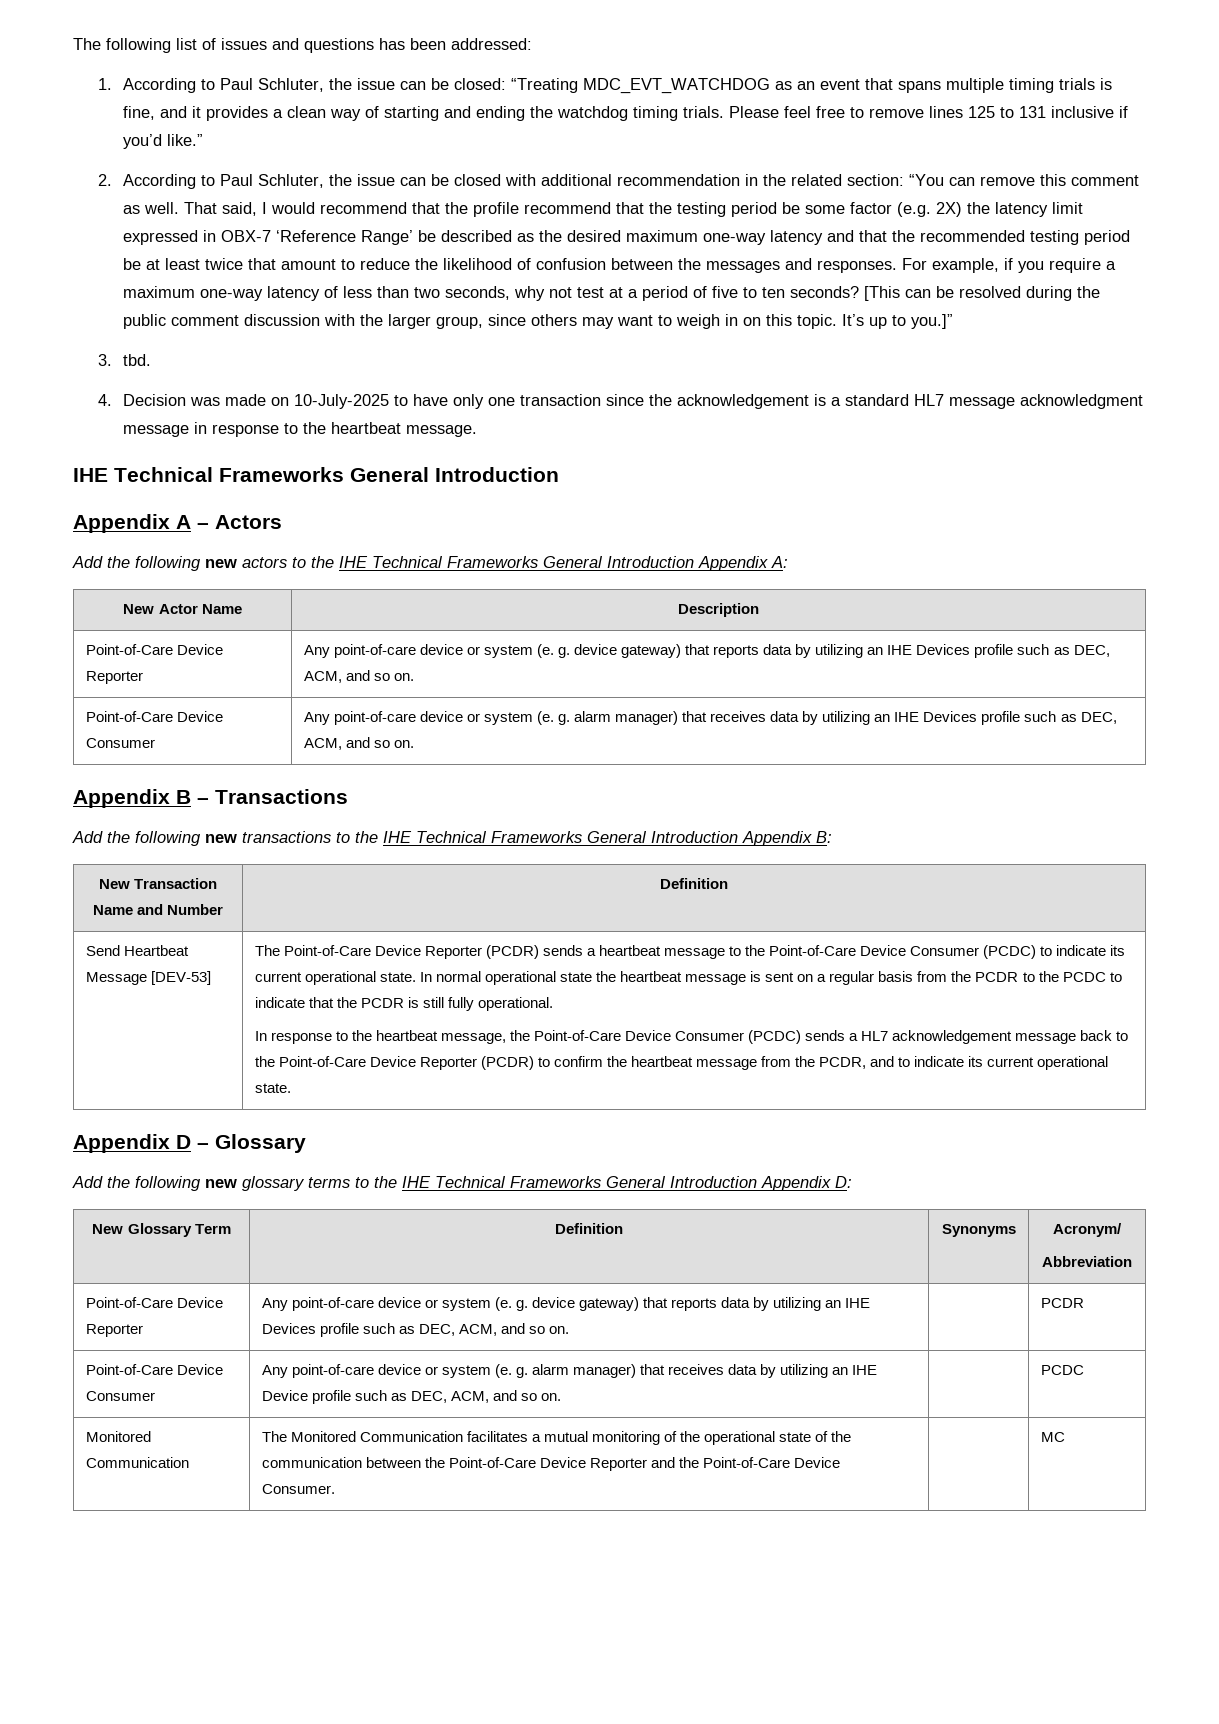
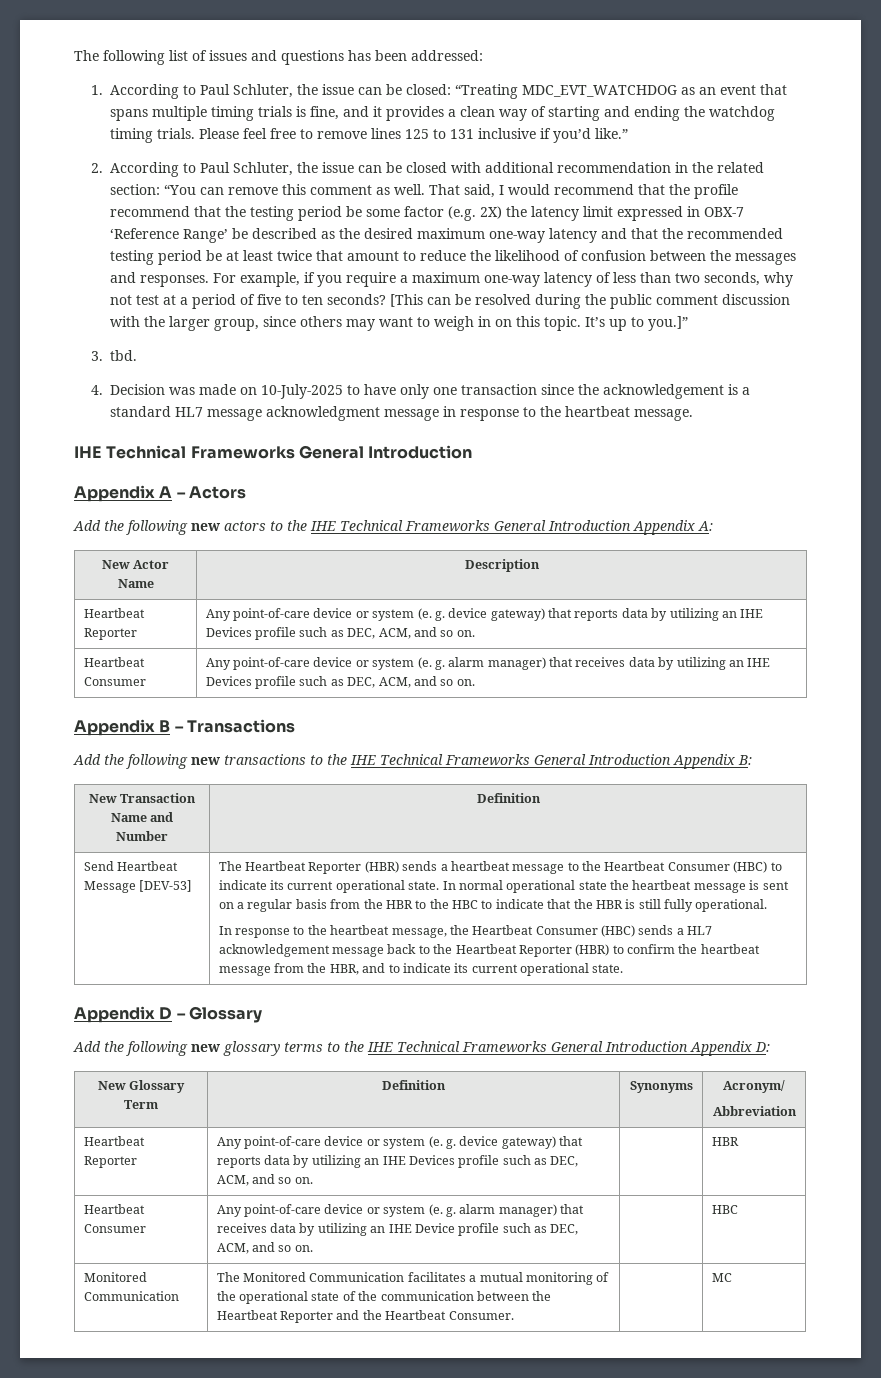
[85,644,223,655] Point-of-Care Device -> [83,608,145,618] Heartbeat
[85,711,223,722] Point-of-Care Device -> [83,657,145,667] Heartbeat
[283,945,539,959] Point-of-Care Device Reporter (PCDR) -> [245,861,399,874] Heartbeat Reporter (HBR)
[769,945,1037,959] Point-of-Care Device Consumer (PCDC) -> [604,861,768,873] Heartbeat Consumer (HBC)
[975,971,1106,982] PCDR to the PCDC -> [385,899,479,909] HBR to the HBC
[360,998,404,1008] PCDR -> [595,900,623,909] HBR
[533,1030,802,1044] Point-of-Care Device Consumer (PCDC) -> [472,925,636,937] Heartbeat Consumer (HBC)
[278,1056,534,1070] Point-of-Care Device Reporter (PCDR) -> [455,944,610,957] Heartbeat Reporter (HBR)
[819,1057,867,1069] PCDR, -> [329,964,359,975] HBR,
[85,1297,223,1308] Point-of-Care Device -> [83,1136,145,1146] Heartbeat
[1040,1298,1084,1308] [85,1364,223,1375] PCDR // Point-of-Care Device -> [711,1137,739,1146] [83,1204,145,1214] HBR // Heartbeat
[1040,1365,1084,1375] PCDC -> [711,1205,738,1214] HBC
[448,1457,586,1468] Point-of-Care Device -> [216,1310,278,1320] Heartbeat
[702,1457,841,1468] Point-of-Care Device -> [385,1310,447,1320] Heartbeat

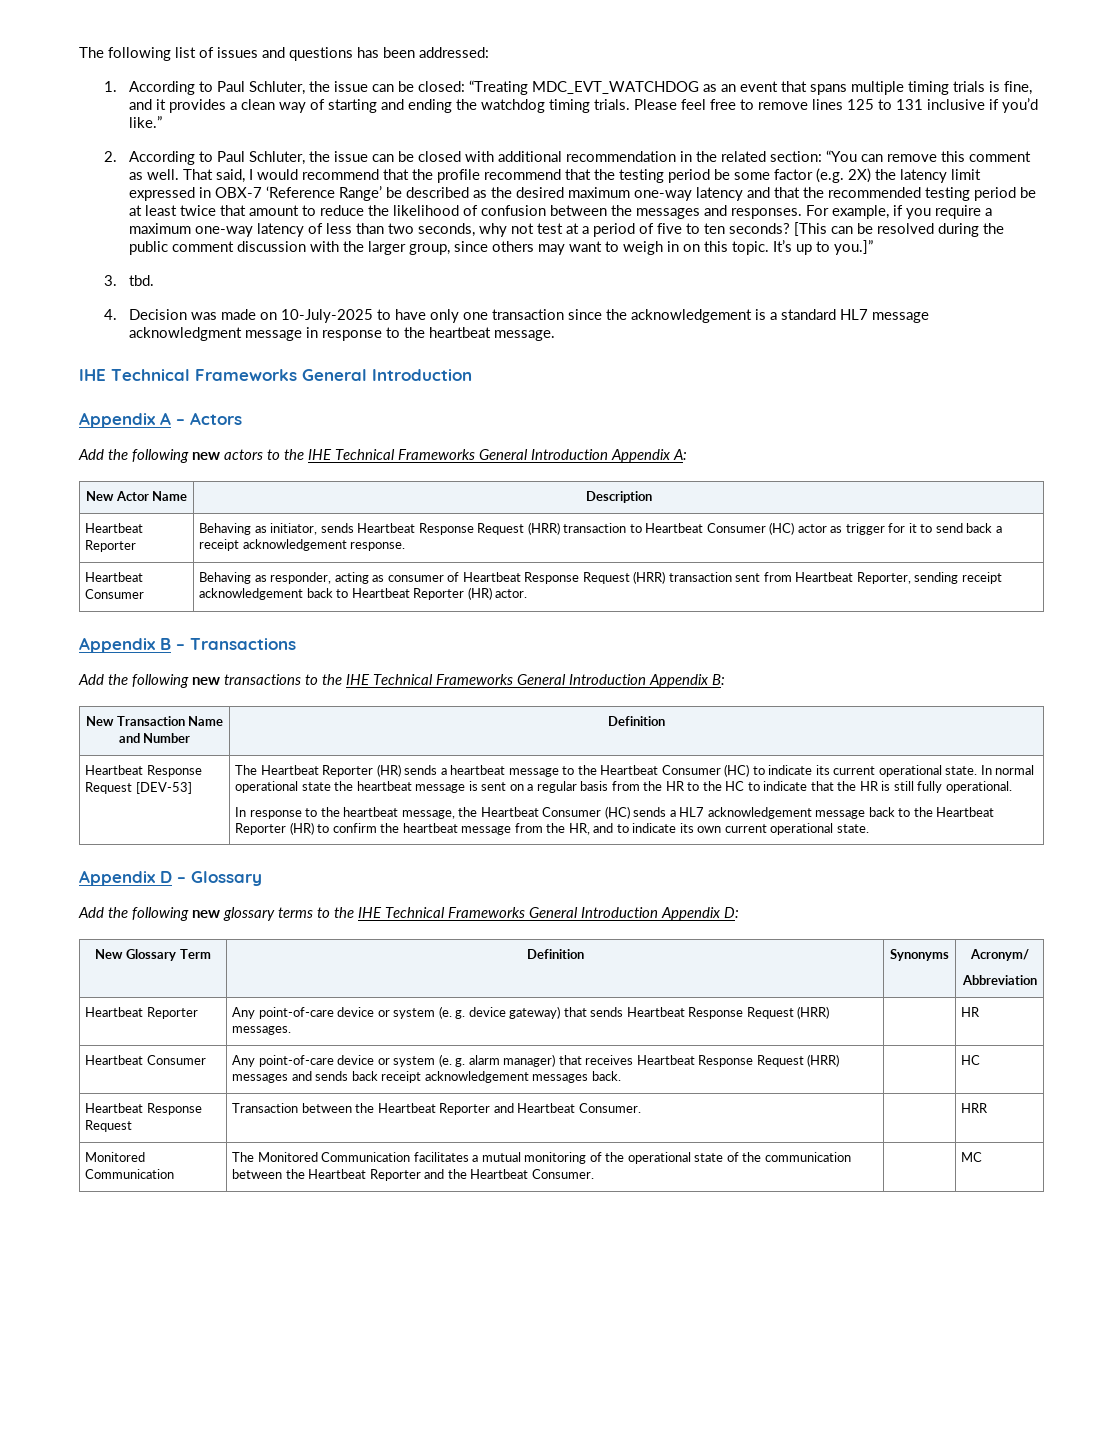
[205,608,764,621] [205,627,475,640] [83,657,145,667] [83,677,146,686] [205,657,771,670] [205,676,475,689] Any point-of-care device or system (e. g. device gateway) that reports data by utilizing an IHE Devices profile such as DEC, ACM, and so on. // Heartbeat Consumer | Any point-of-care device or system (e. g. alarm manager) that receives data by utilizing an IHE Devices profile such as DEC, ACM, and so on. -> [199,522,1002,535] [199,539,406,551] [85,572,144,582] [85,589,145,599] [199,571,1002,584] [199,587,528,600] Behaving as initiator, sends Heartbeat Response Request (HRR) transaction to Heartbeat Consumer (HC) actor as trigger for it to send back a receipt acknowledgement response. // Heartbeat Consumer | Behaving as responder, acting as consumer of Heartbeat Response Request (HRR) transaction sent from Heartbeat Reporter, sending receipt acknowledgement back to Heartbeat Reporter (HR) actor.
[83,861,179,871] [83,881,136,893] Send Heartbeat Message -> [85,765,202,777] [85,782,133,794] Heartbeat Response Request
[364,861,399,873] (HBR) -> [376,764,401,777] (HR)
[733,861,768,873] (HBC) -> [724,764,750,777] (HC)
[385,899,479,909] HBR to the HBC -> [665,781,745,791] HR to the HC
[595,900,623,909] HBR -> [859,781,879,791] HR
[601,925,636,937] (HBC) -> [604,806,630,819] (HC)
[575,944,610,956] (HBR) -> [289,822,314,835] (HR)
[329,964,359,975] HBR, -> [568,823,590,835] HR,
(469, 968) none -> [697,826,722,833] own
[216,1155,579,1168] [216,1174,313,1186] [711,1137,739,1146] reports data by utilizing an IHE Devices profile such as DEC, ACM, and so on. | | HBR -> [590,1006,830,1019] [232,1026,292,1035] [961,1007,981,1017] sends Heartbeat Response Request (HRR) messages. | | HR
[270,1223,579,1236] [216,1242,313,1254] [711,1205,738,1214] data by utilizing an IHE Device profile such as DEC, ACM, and so on. | | HBC -> [636,1054,840,1067] [232,1071,621,1083] [961,1055,981,1065] [85,1103,202,1115] [85,1120,133,1132] [232,1103,641,1115] [961,1103,989,1113] Heartbeat Response Request (HRR) messages and sends back receipt acknowledgement messages back. | | HC // Heartbeat Response Request | Transaction between the Heartbeat Reporter and Heartbeat Consumer. | | HRR

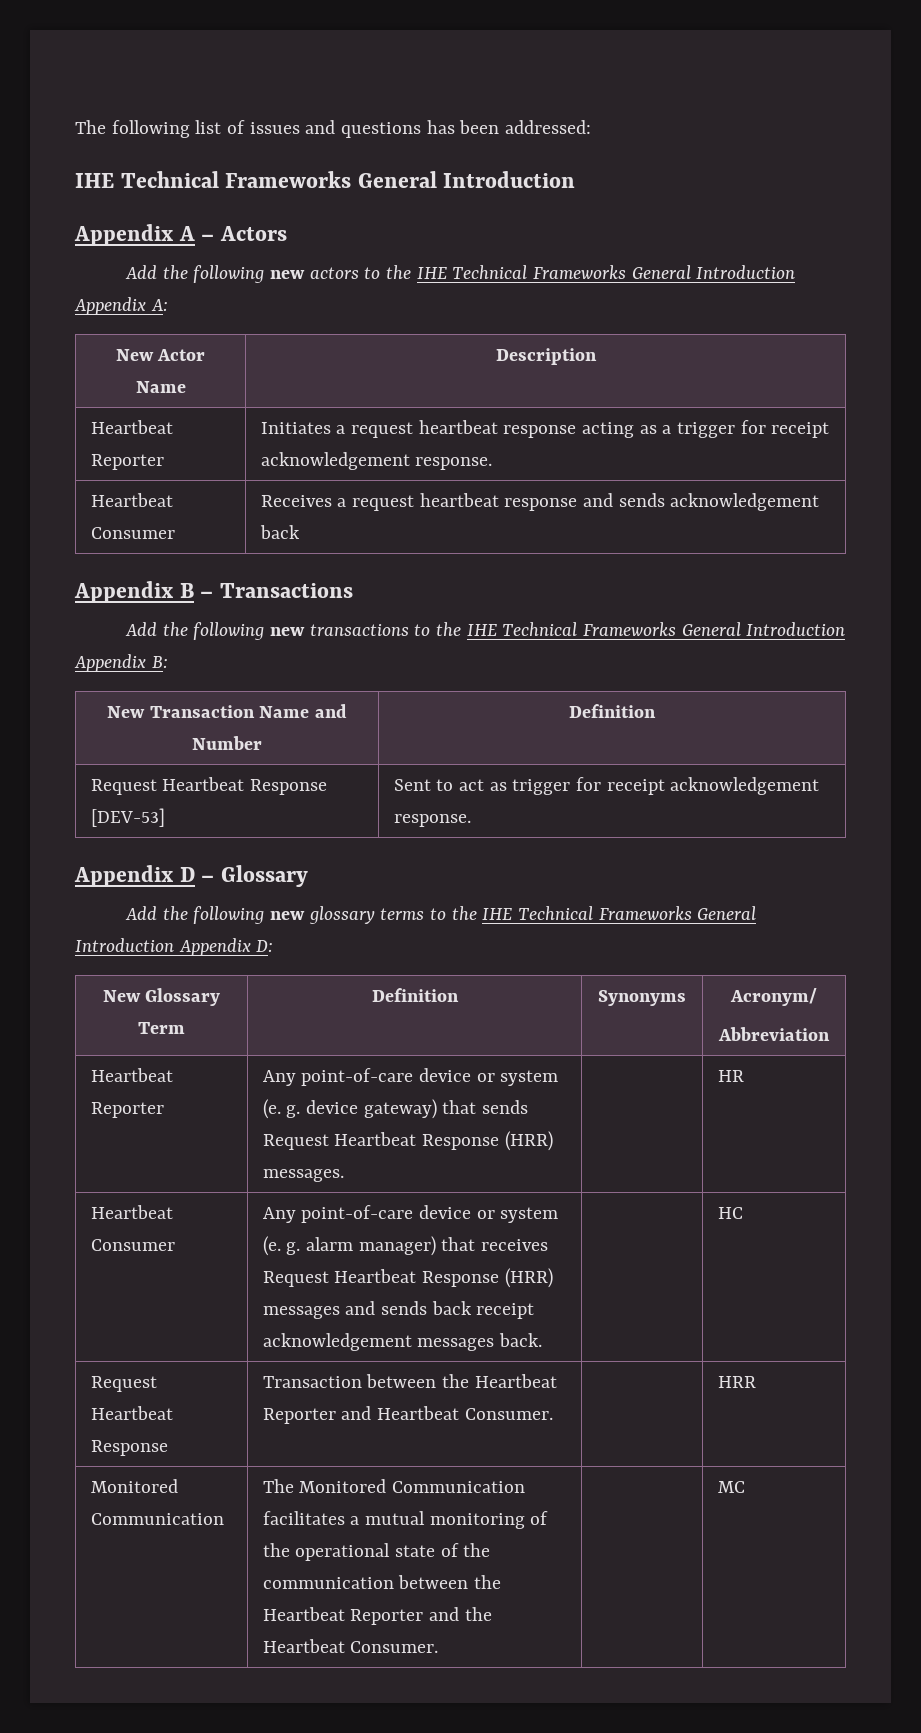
[103,80,1032,95] [128,98,1038,113] [128,116,162,128] [103,150,1031,165] [128,168,981,183] [128,186,1036,201] [128,205,992,219] [128,222,1004,237] [128,240,873,255] [103,275,154,286] [103,309,929,323] [128,327,555,341] // 1. According to Paul Schluter, the issue can be closed: “Treating MDC_EVT_WATCHDOG as an event that spans multiple timing trials is fine, and it provides a clean way of starting and ending the watchdog timing trials. Please feel free to remove lines 125 to 131 inclusive if you’d like.” // 2. According to Paul Schluter, the issue can be closed with additional recommendation in the related section: “You can remove this comment as well. That said, I would recommend that the profile recommend that the testing period be some factor (e.g. 2X) the latency limit expressed in OBX-7 ‘Reference Range’ be described as the desired maximum one-way latency and that the recommended testing period be at least twice that amount to reduce the likelihood of confusion between the messages and responses. For example, if you require a maximum one-way latency of less than two seconds, why not test at a period of five to ten seconds? [This can be resolved during the public comment discussion with the larger group, since others may want to weigh in on this topic. It’s up to you.]” // 3. tbd. // 4. Decision was made on 10-July-2025 to have only one transaction since the acknowledgement is a standard HL7 message acknowledgment message in response to the heartbeat message. -> (592, 127) none
[199,522,1002,535] Behaving as initiator, sends Heartbeat Response Request (HRR) transaction to Heartbeat Consumer (HC) actor as trigger for it to send back a -> [260,420,766,438] Initiates a request heartbeat response acting as a trigger for
[199,571,1002,584] [199,587,528,600] Behaving as responder, acting as consumer of Heartbeat Response Request (HRR) transaction sent from Heartbeat Reporter, sending receipt acknowledgement back to Heartbeat Reporter (HR) actor. -> [260,493,820,511] [259,525,300,539] Receives a request heartbeat response and sends acknowledgement back
[85,765,202,777] [85,782,133,794] Heartbeat Response Request -> [90,777,328,795] Request Heartbeat Response
[235,764,1035,777] [235,781,1012,793] [235,806,995,819] [235,822,869,835] The Heartbeat Reporter (HR) sends a heartbeat message to the Heartbeat Consumer (HC) to indicate its current operational state. In normal operational state the heartbeat message is sent on a regular basis from the HR to the HC to indicate that the HR is still fully operational. // In response to the heartbeat message, the Heartbeat Consumer (HC) sends a HL7 acknowledgement message back to the Heartbeat Reporter (HR) to confirm the heartbeat message from the HR, and to indicate its own current operational state. -> [393,777,820,795] [393,814,471,827] Sent to act as trigger for receipt acknowledgement response.
[626,1007,794,1019] Heartbeat Response Request -> [262,1132,500,1150] Request Heartbeat Response
[636,1055,804,1067] Heartbeat Response Request -> [262,1269,500,1287] Request Heartbeat Response
[85,1103,202,1115] [85,1120,133,1132] Heartbeat Response Request -> [90,1376,157,1392] [90,1406,173,1420] [90,1440,168,1456] Request Heartbeat Response

